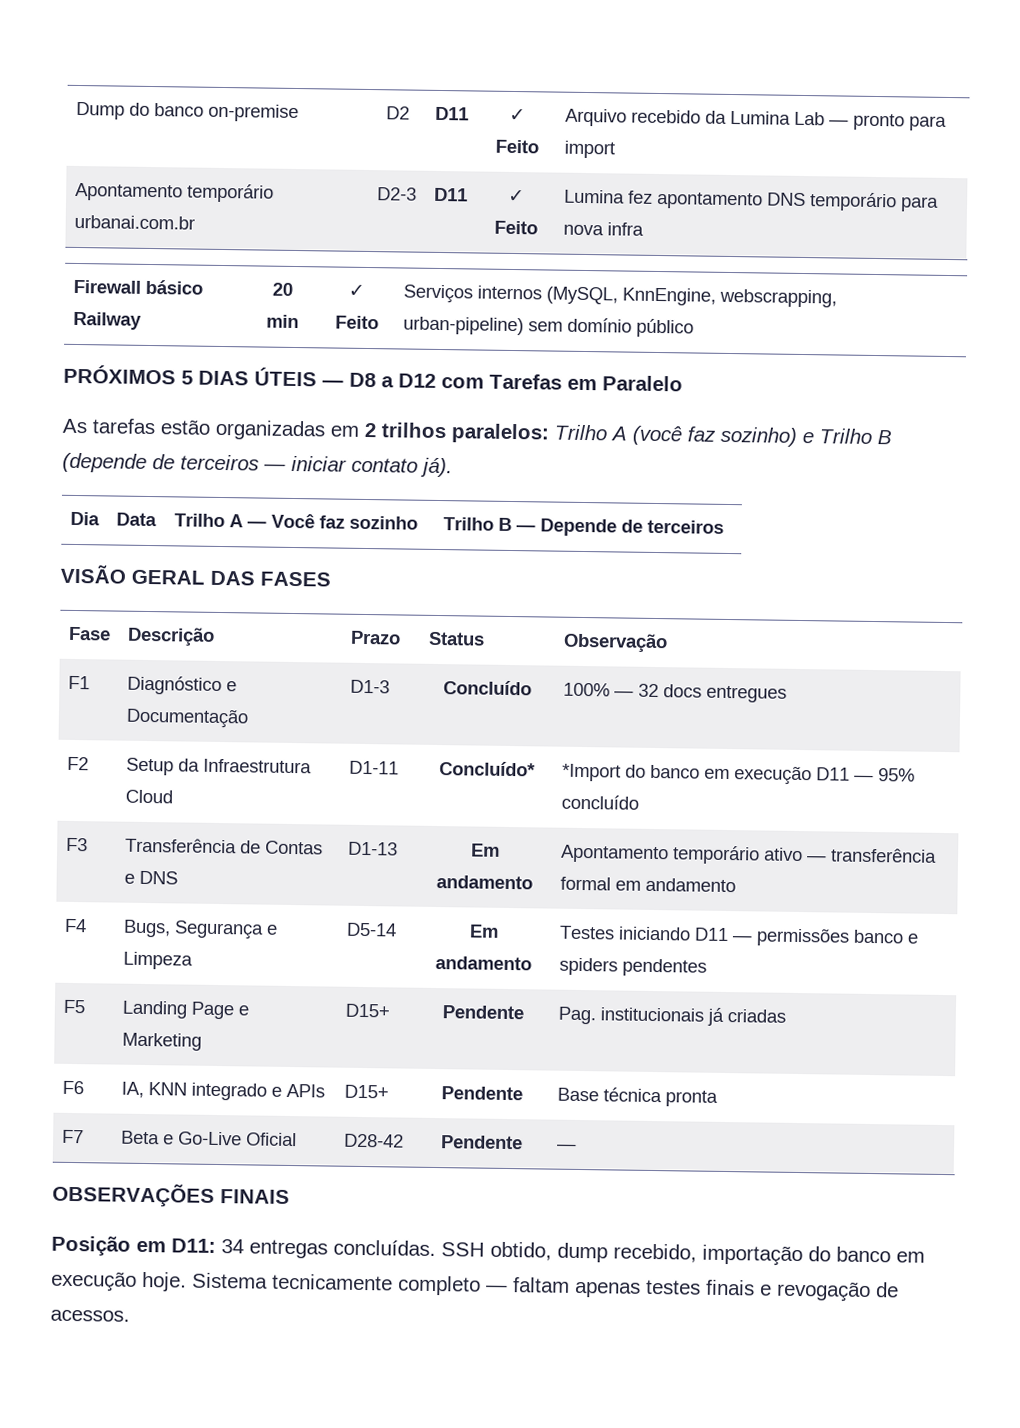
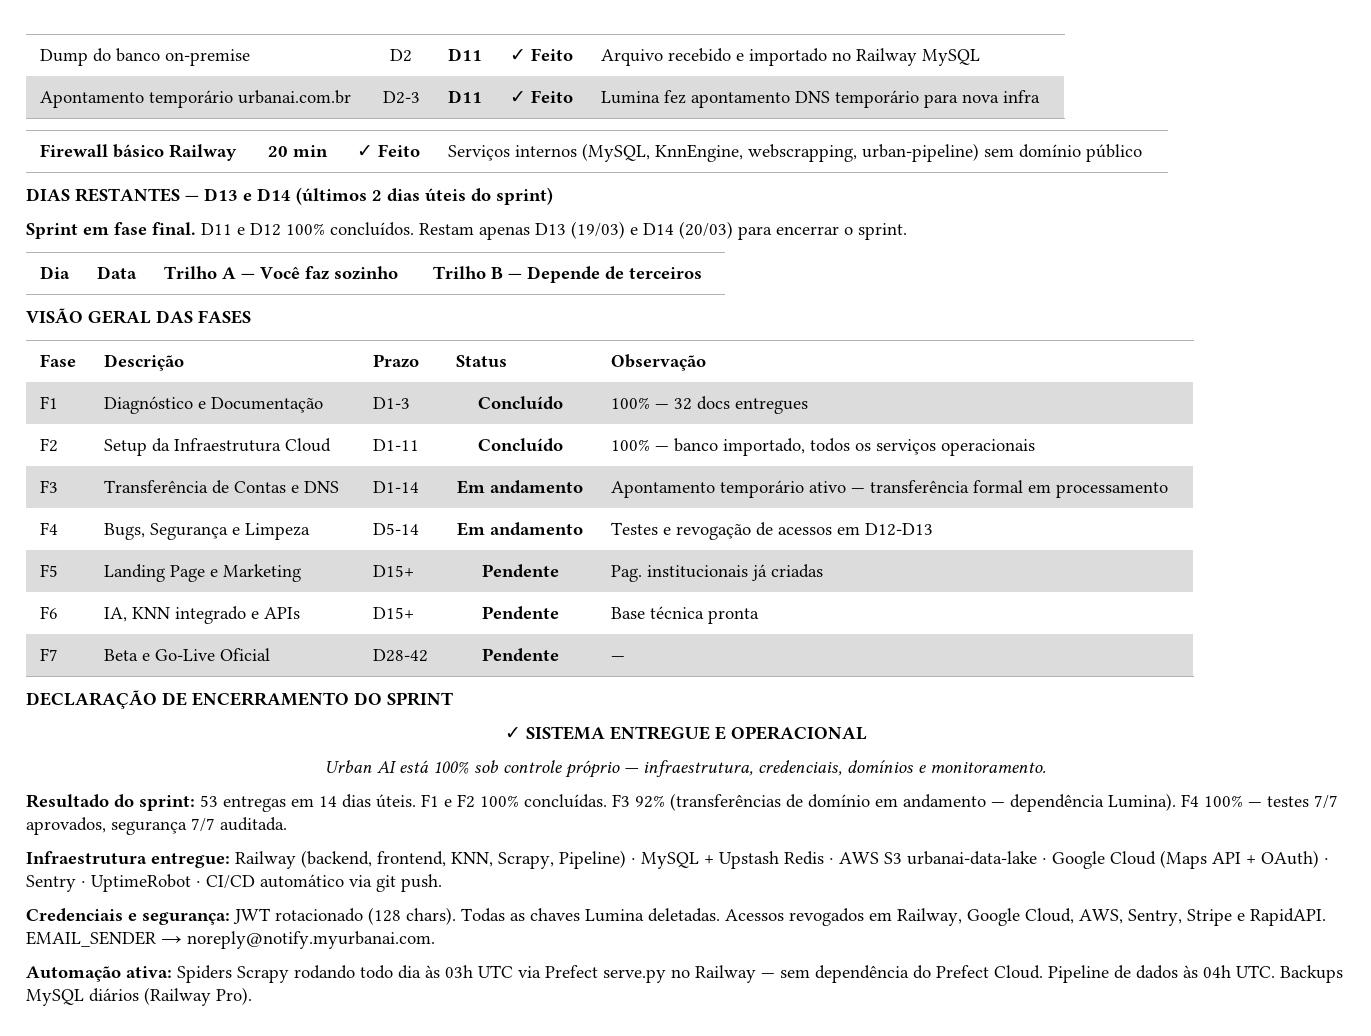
[704,110,947,131] [563,140,615,159] da Lumina Lab — pronto para import -> [735,48,980,66] e importado no Railway MySQL
[63,364,683,392] [62,418,892,447] [62,452,453,478] PRÓXIMOS 5 DIAS ÚTEIS — D8 a D12 com Tarefas em Paralelo // As tarefas estão organizadas em 2 trilhos paralelos: Trilho A (você faz sozinho) e Trilho B (depende de terceiros — iniciar contato já). -> [26,187,553,205] [26,221,907,240] DIAS RESTANTES — D13 e D14 (últimos 2 dias úteis do sprint) // Sprint em fase final. D11 e D12 100% concluídos. Restam apenas D13 (19/03) e D14 (20/03) para encerrar o sprint.
[438,761,536,777] [561,763,915,786] [560,794,639,810] Concluído* | *Import do banco em execução D11 — 95% concluído -> [477,438,563,452] [610,438,1035,456] Concluído | 100% — banco importado, todos os serviços operacionais
[347,841,398,856] D1-13 -> [372,481,419,493] D1-14
[644,877,736,893] andamento -> [1055,482,1168,498] processamento
[617,926,919,947] [558,957,707,977] iniciando D11 — permissões banco e spiders pendentes -> [662,522,933,540] e revogação de acessos em D12-D13
[52,1182,290,1208] [51,1235,925,1267] [51,1270,899,1303] [50,1309,130,1322] OBSERVAÇÕES FINAIS // Posição em D11: 34 entregas concluídas. SSH obtido, dump recebido, importação do banco em execução hoje. Sistema tecnicamente completo — faltam apenas testes finais e revogação de acessos. -> [26,690,453,709] [504,726,867,740] [325,760,1046,778] [26,793,1338,812] [26,817,287,835] [26,850,1329,869] [26,874,442,892] [26,907,1326,926] [26,931,435,949] [26,965,1343,983] [26,987,252,1006] DECLARAÇÃO DE ENCERRAMENTO DO SPRINT // ✓ SISTEMA ENTREGUE E OPERACIONAL // Urban AI está 100% sob controle próprio — infraestrutura, credenciais, domínios e monitoramento. // Resultado do sprint: 53 entregas em 14 dias úteis. F1 e F2 100% concluídas. F3 92% (transferências de domínio em andamento — dependência Lumina). F4 100% — testes 7/7 aprovados, segurança 7/7 auditada. // Infraestrutura entregue: Railway (backend, frontend, KNN, Scrapy, Pipeline) · MySQL + Upstash Redis · AWS S3 urbanai-data-lake · Google Cloud (Maps API + OAuth) · Sentry · UptimeRobot · CI/CD automático via git push. // Credenciais e segurança: JWT rotacionado (128 chars). Todas as chaves Lumina deletadas. Acessos revogados em Railway, Google Cloud, AWS, Sentry, Stripe e RapidAPI. EMAIL_SENDER → noreply@notify.myurbanai.com. // Automação ativa: Spiders Scrapy rodando todo dia às 03h UTC via Prefect serve.py no Railway — sem dependência do Prefect Cloud. Pipeline de dados às 04h UTC. Backups MySQL diários (Railway Pro).

